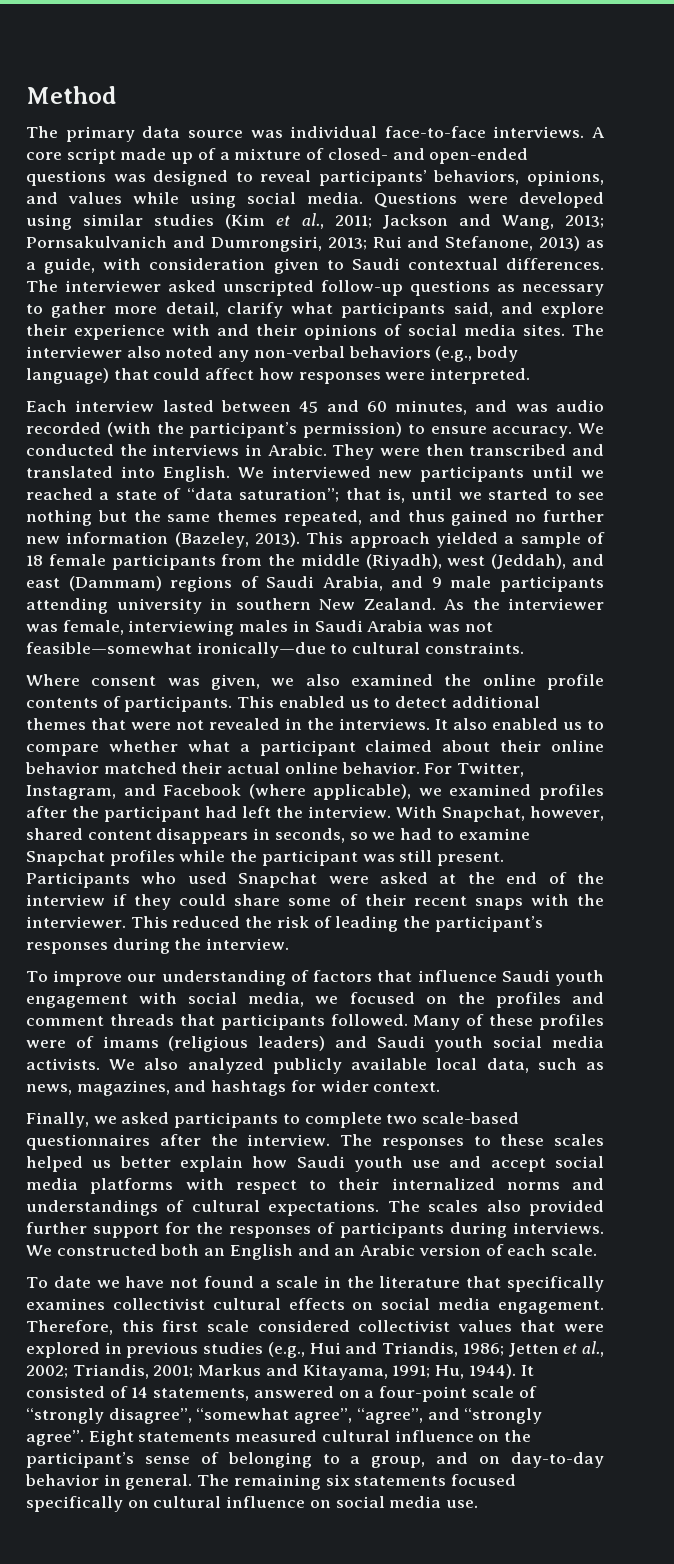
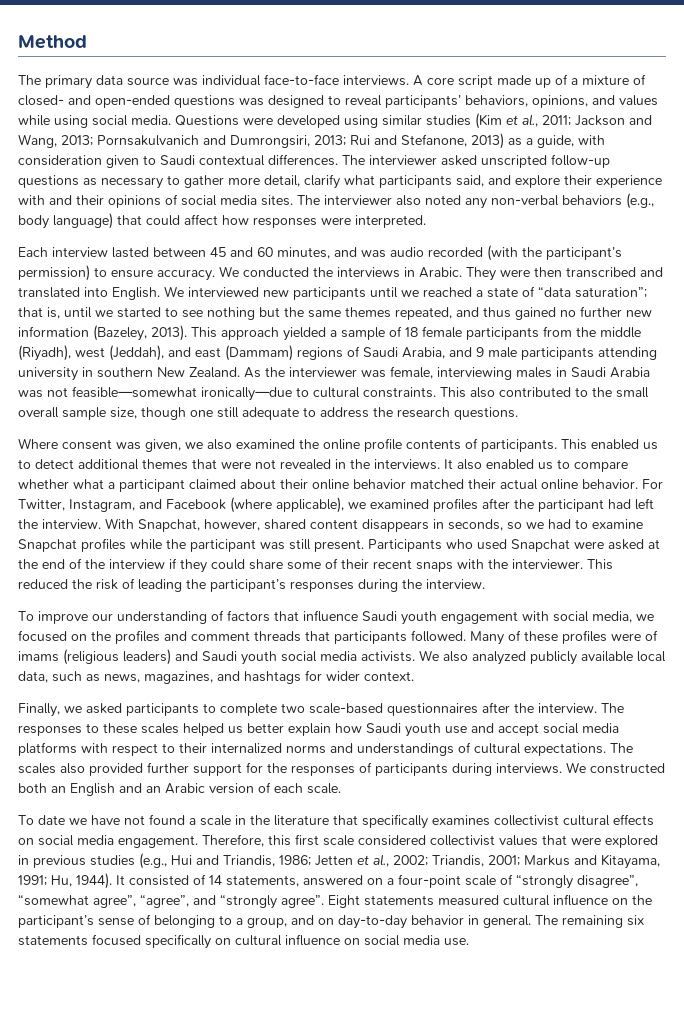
(524, 648) none -> [440,387,649,398] [18,407,518,420] This also contributed to the small overall sample size, though one still adequate to address the research questions.

